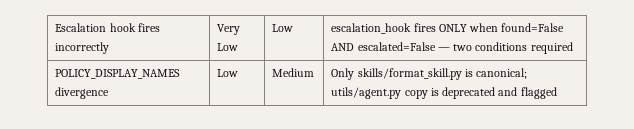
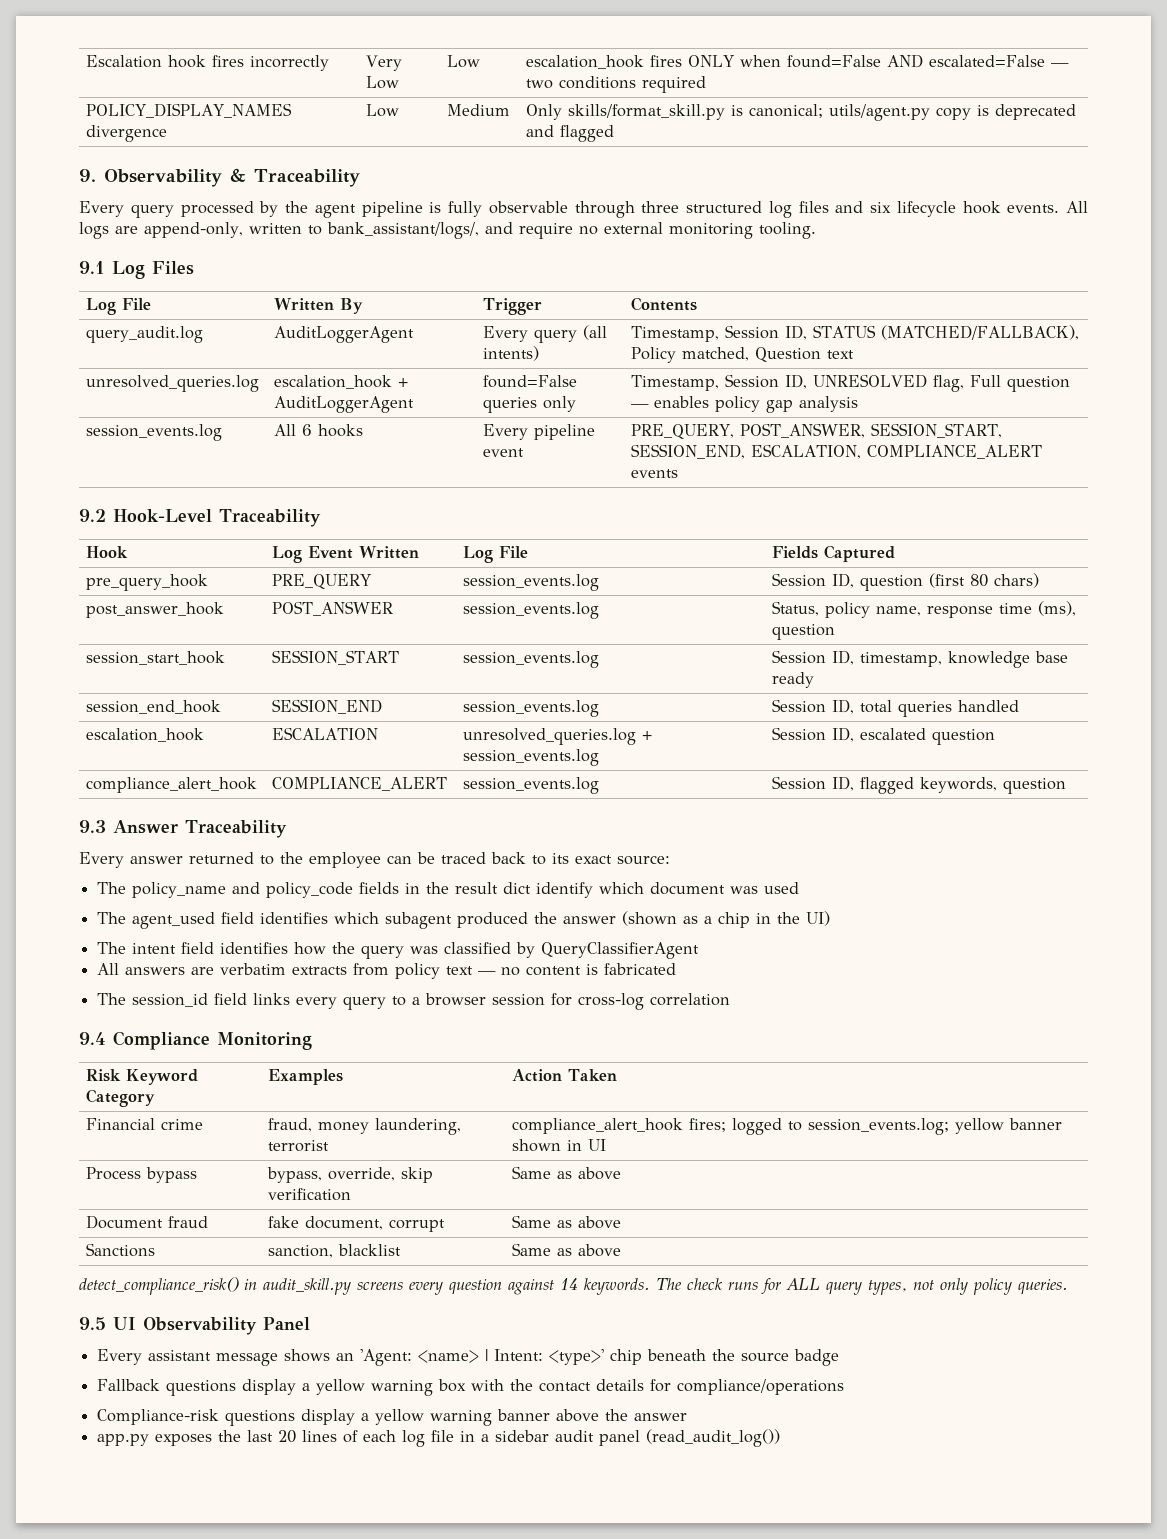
(557, 93) none -> [79,168,360,187] [79,201,1088,218] [79,222,816,239] [79,261,194,279] [86,298,152,315] [274,298,364,314] [483,298,543,315] [631,297,698,311] [86,326,204,343] [274,326,415,343] [483,325,608,343] [483,346,540,361] [631,325,1080,342] [631,347,855,363] [86,375,260,392] [274,375,409,389] [274,396,415,413] [483,375,578,388] [483,396,577,413] [631,374,1071,392] [631,396,859,413] [86,424,223,441] [274,424,364,437] [483,424,596,440] [483,448,525,457] [631,423,1003,439] [631,444,1043,459] [631,469,679,478] [79,509,321,527] [86,546,129,558] [272,546,420,563] [463,546,529,563] [772,545,896,562] [86,574,209,591] [272,574,372,589] [463,574,600,591] [772,573,1040,591] [86,602,225,618] [272,601,394,616] [463,602,600,619] [772,601,1077,618] [772,624,836,640] [86,651,226,665] [272,650,400,665] [463,651,600,668] [772,650,1069,668] [772,672,815,688] [86,700,222,714] [272,699,383,714] [463,700,600,717] [772,699,1020,717] [86,728,205,742] [272,727,379,740] [463,728,653,745] [463,749,600,766] [772,727,996,745] [86,777,258,793] [272,777,448,791] [463,777,600,794] [772,776,1067,794] [79,820,287,838] [79,852,670,868] [97,882,800,898] [97,911,831,929] [97,942,700,959] [97,963,677,979] [97,993,731,1010] [79,1031,312,1050] [86,1069,199,1085] [86,1089,156,1107] [268,1069,344,1085] [512,1069,618,1082] [86,1118,204,1130] [268,1118,462,1135] [268,1140,330,1152] [512,1118,1063,1135] [512,1139,607,1152] [86,1167,198,1183] [267,1167,434,1183] [268,1188,352,1201] [512,1166,622,1180] [86,1215,209,1229] [268,1216,446,1232] [512,1215,622,1229] [86,1243,156,1257] [268,1244,402,1258] [512,1243,622,1257] [79,1277,1069,1295] [79,1317,310,1335] [97,1349,840,1366] [97,1379,845,1396] [97,1409,688,1426] [97,1429,781,1447] // 9. Observability & Traceability // Every query processed by the agent pipeline is fully observable through three structured log files and six lifecycle hook events. All logs are append-only, written to bank_assistant/logs/, and require no external monitoring tooling. // 9.1 Log Files // Log File | Written By | Trigger | Contents // query_audit.log | AuditLoggerAgent | Every query (all intents) | Timestamp, Session ID, STATUS (MATCHED/FALLBACK), Policy matched, Question text // unresolved_queries.log | escalation_hook + AuditLoggerAgent | found=False queries only | Timestamp, Session ID, UNRESOLVED flag, Full question — enables policy gap analysis // session_events.log | All 6 hooks | Every pipeline event | PRE_QUERY, POST_ANSWER, SESSION_START, SESSION_END, ESCALATION, COMPLIANCE_ALERT events // 9.2 Hook-Level Traceability // Hook | Log Event Written | Log File | Fields Captured // pre_query_hook | PRE_QUERY | session_events.log | Session ID, question (first 80 chars) // post_answer_hook | POST_ANSWER | session_events.log | Status, policy name, response time (ms), question // session_start_hook | SESSION_START | session_events.log | Session ID, timestamp, knowledge base ready // session_end_hook | SESSION_END | session_events.log | Session ID, total queries handled // escalation_hook | ESCALATION | unresolved_queries.log + session_events.log | Session ID, escalated question // compliance_alert_hook | COMPLIANCE_ALERT | session_events.log | Session ID, flagged keywords, question // 9.3 Answer Traceability // Every answer returned to the employee can be traced back to its exact source: // The policy_name and policy_code fields in the result dict identify which document was used // The agent_used field identifies which subagent produced the answer (shown as a chip in the UI) // The intent field identifies how the query was classified by QueryClassifierAgent // All answers are verbatim extracts from policy text — no content is fabricated // The session_id field links every query to a browser session for cross-log correlation // 9.4 Compliance Monitoring // Risk Keyword Category | Examples | Action Taken // Financial crime | fraud, money laundering, terrorist | compliance_alert_hook fires; logged to session_events.log; yellow banner shown in UI // Process bypass | bypass, override, skip verification | Same as above // Document fraud | fake document, corrupt | Same as above // Sanctions | sanction, blacklist | Same as above // detect_compliance_risk() in audit_skill.py screens every question against 14 keywords. The check runs for ALL query types, not only policy queries. // 9.5 UI Observability Panel // Every assistant message shows an 'Agent: <name> | Intent: <type>' chip beneath the source badge // Fallback questions display a yellow warning box with the contact details for compliance/operations // Compliance-risk questions display a yellow warning banner above the answer // app.py exposes the last 20 lines of each log file in a sidebar audit panel (read_audit_log())

